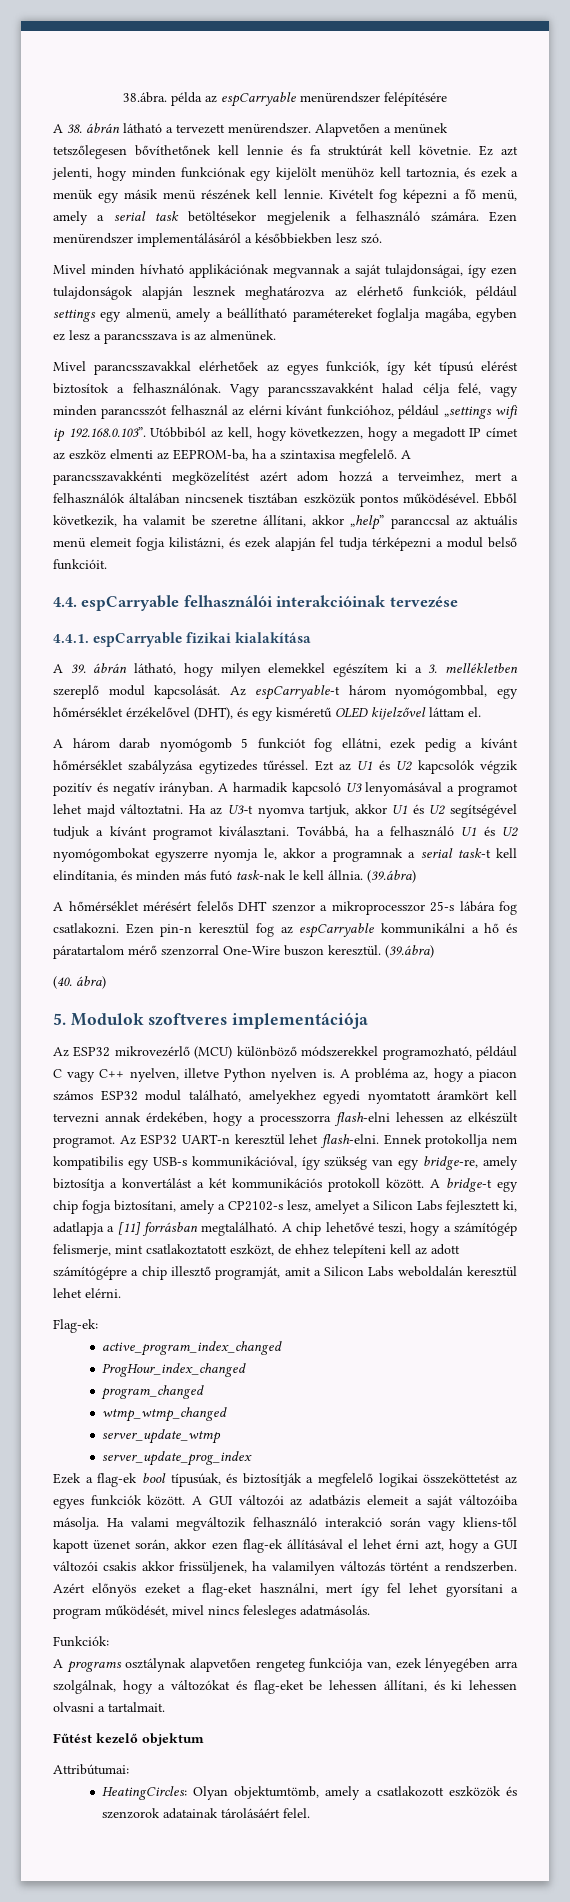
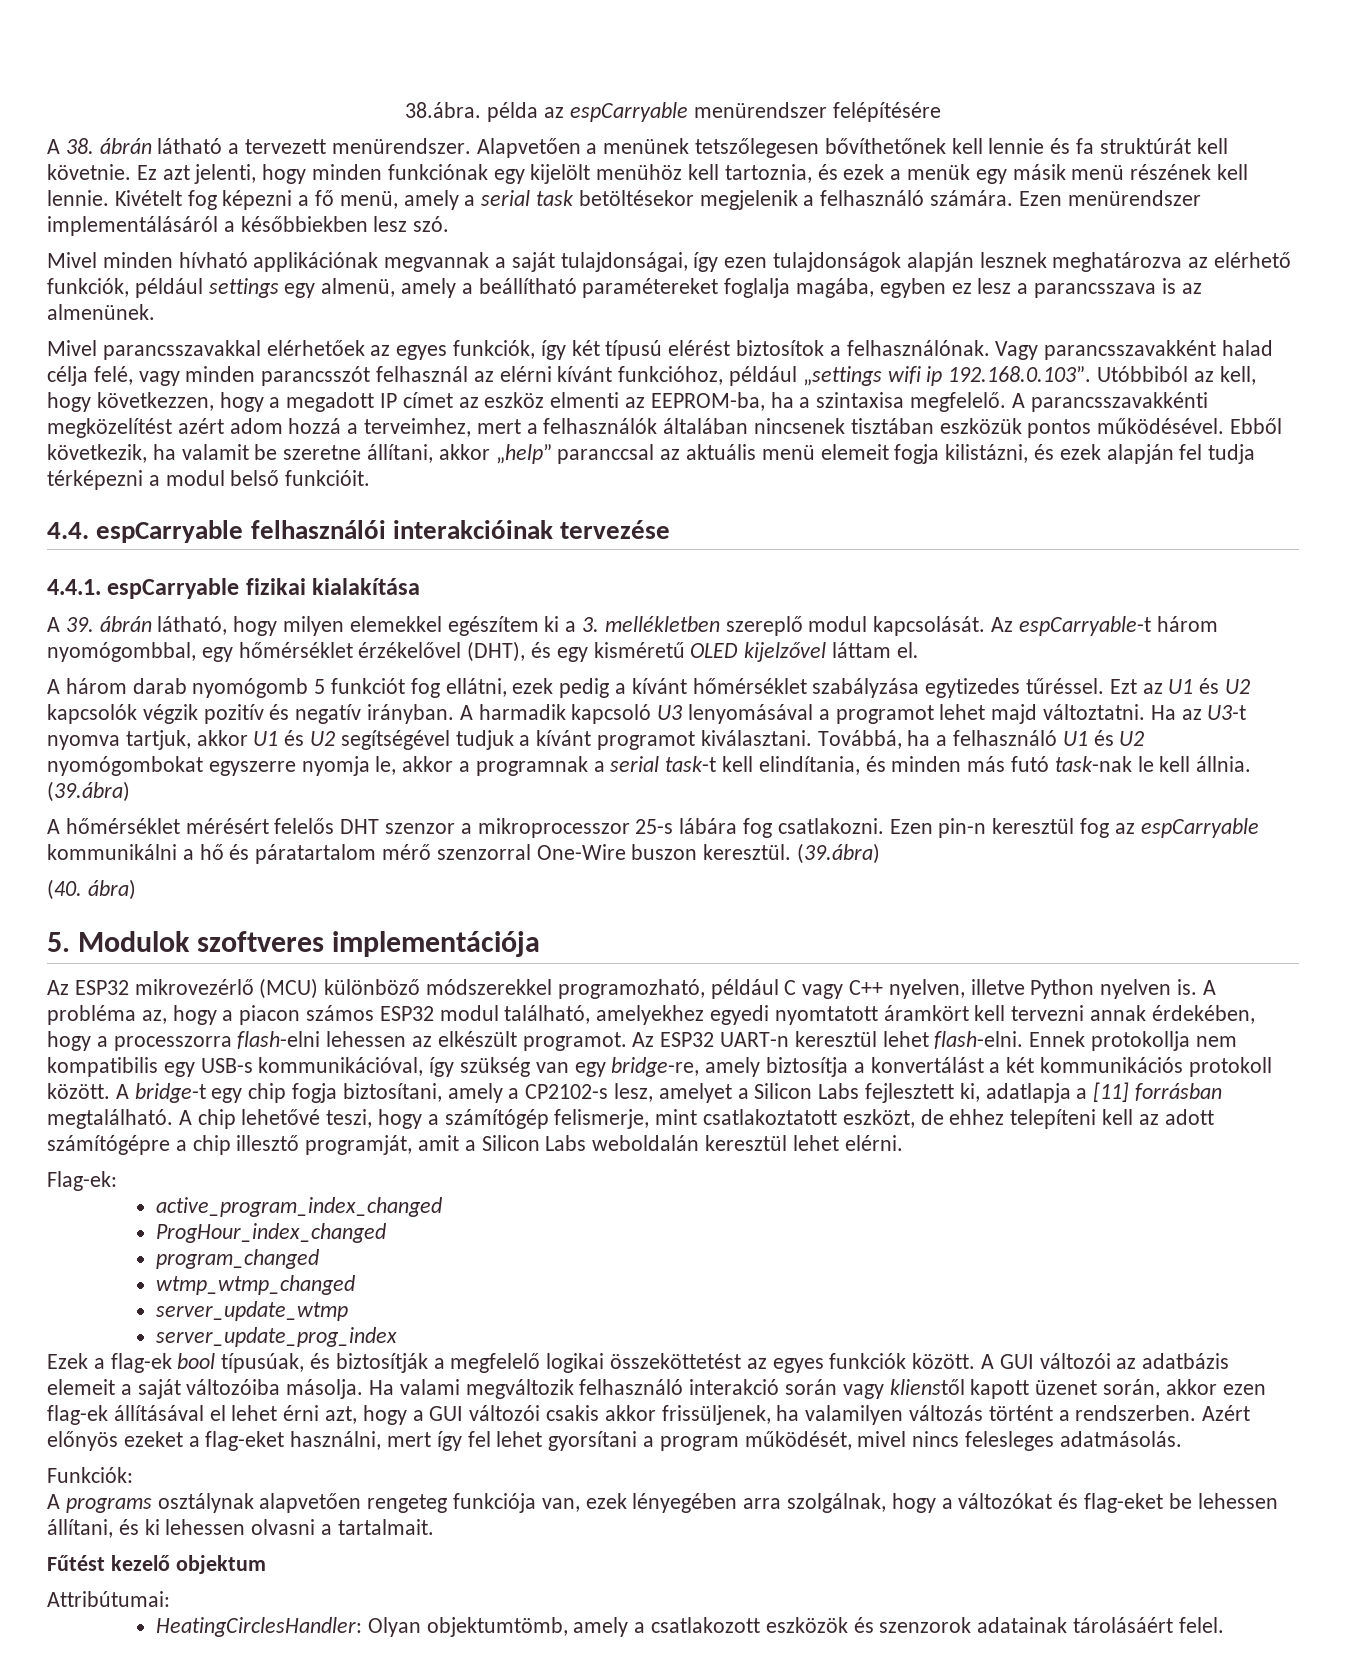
[463,1517,517,1527] kliens-től -> [889,1379,965,1395] klienstől
[102,1786,188,1800] HeatingCircles: -> [155,1617,362,1637] HeatingCirclesHandler:

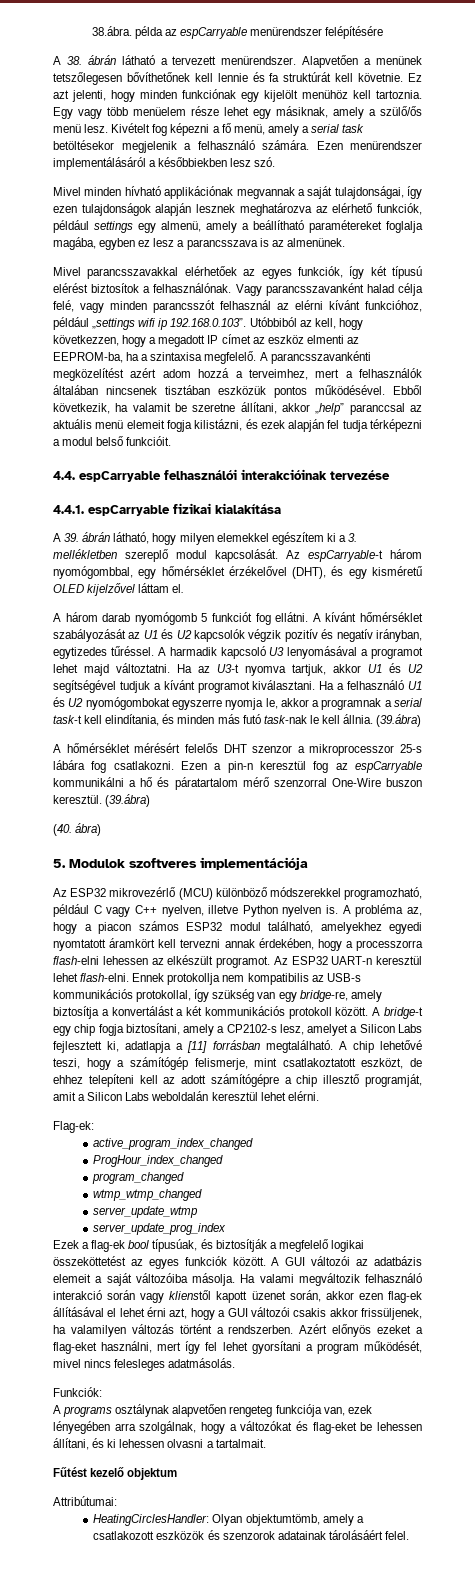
[724,164,1249,184] [47,190,109,206] tartoznia, és ezek a menük egy másik menü részének kell lennie. -> [376,90,422,99] [53,106,422,119] [53,124,109,133] tartoznia. Egy vagy több menüelem része lehet egy másiknak, amely a szülő/ős menü lesz.
[1044,340,1217,360] parancsszavakként -> [265,283,364,296] parancsszavanként
[1030,392,1208,412] parancsszavakkénti -> [270,351,371,364] parancsszavankénti
[445,678,1137,698] ellátni, ezek pedig a kívánt hőmérséklet szabályzása egytizedes tűréssel. Ezt -> [275,612,424,622] [53,629,126,642] ellátni. A kívánt hőmérséklet szabályozását
[367,704,455,724] irányban. -> [376,629,422,642] [53,646,154,659] irányban, egytizedes tűréssel.
[817,730,931,749] Továbbá, ha -> [319,681,335,690] Ha
(933, 826) none -> [214,763,222,770] a
[163,1057,424,1077] egy USB-s kommunikációval, -> [311,973,361,982] [53,989,192,1002] az USB-s kommunikációs protokollal,

